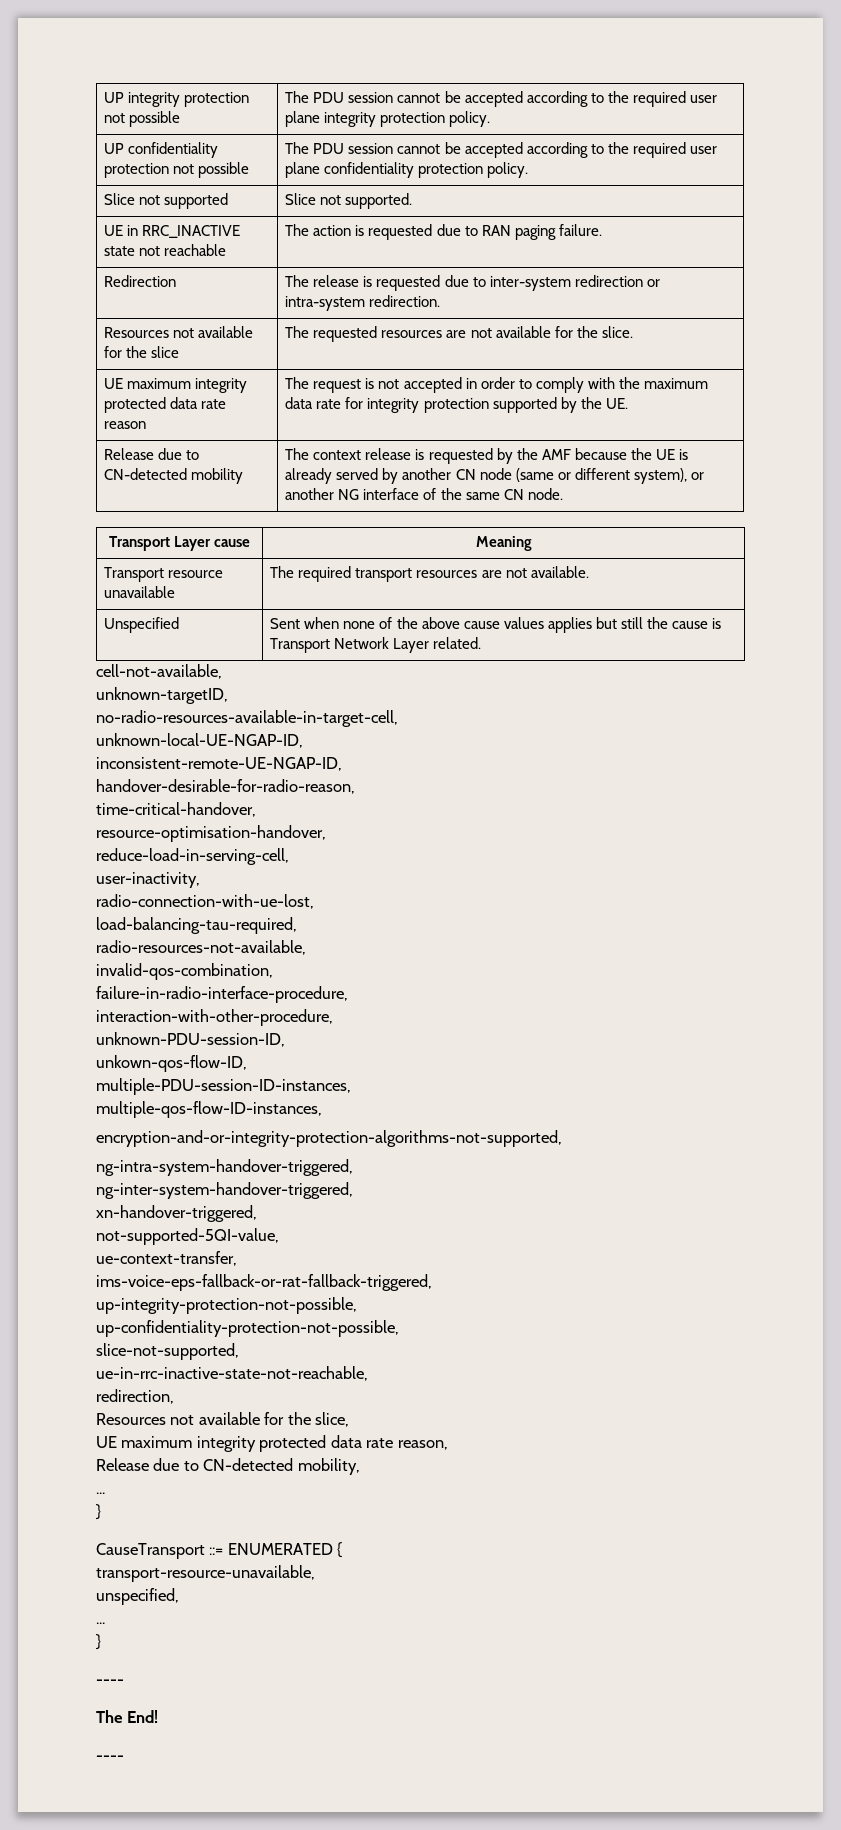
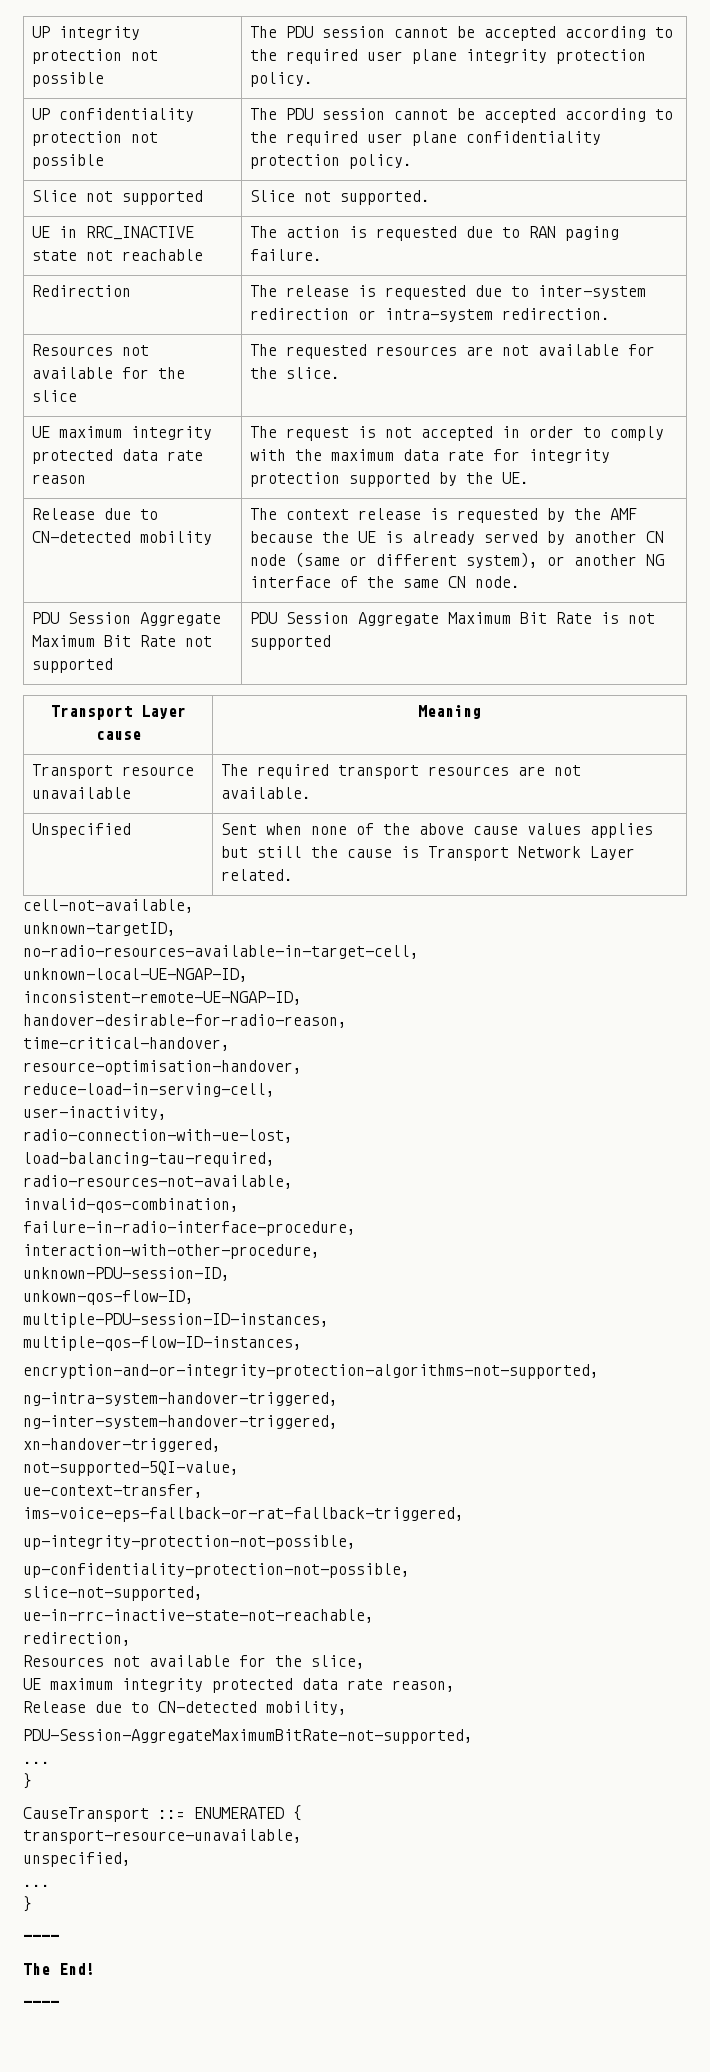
(563, 494) none -> [31,612,221,626] [31,635,212,647] [31,658,113,673] [249,612,655,626] [249,635,331,650] // PDU Session Aggregate Maximum Bit Rate not supported | PDU Session Aggregate Maximum Bit Rate is not supported
(360, 1466) none -> [23,1729,473,1744] // PDU-Session-AggregateMaximumBitRate-not-supported,

